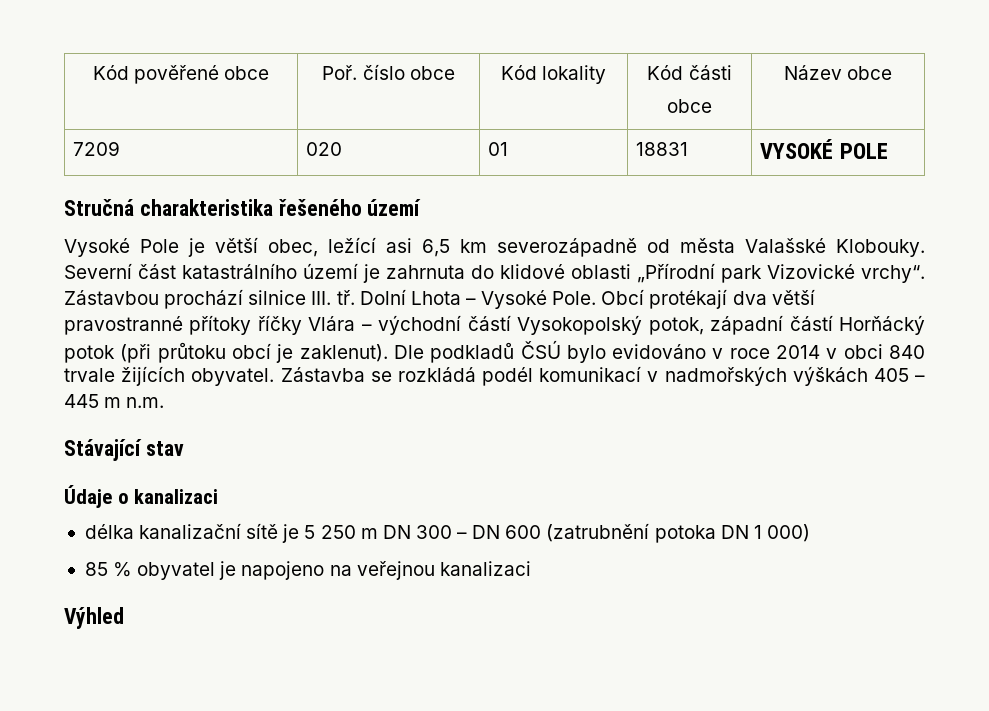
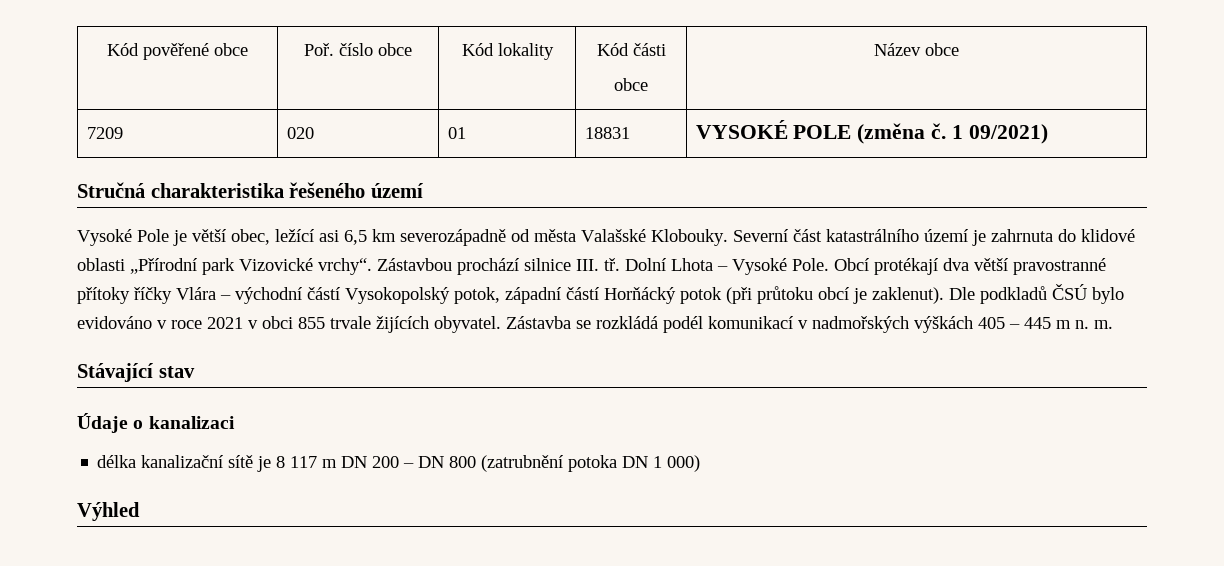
(888, 151) none -> [857,123,1048,144] (změna č. 1 09/2021)
[776,345,821,359] 2014 -> [207,317,243,329] 2021
[889,345,925,359] 840 -> [298,317,325,329] 855
[126,397,165,408] n.m. -> [1075,320,1113,329] n. m.
[304,525,356,539] 5 250 -> [276,456,318,468] 8 117
[415,525,452,539] 300 -> [372,456,400,468] 200
[505,525,542,539] 600 -> [449,456,477,468] 800
[84,561,531,580] // 85 % obyvatel je napojeno na veřejnou kanalizaci -> (701, 463) none

